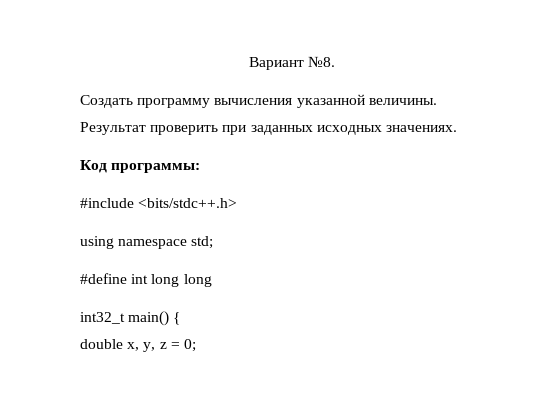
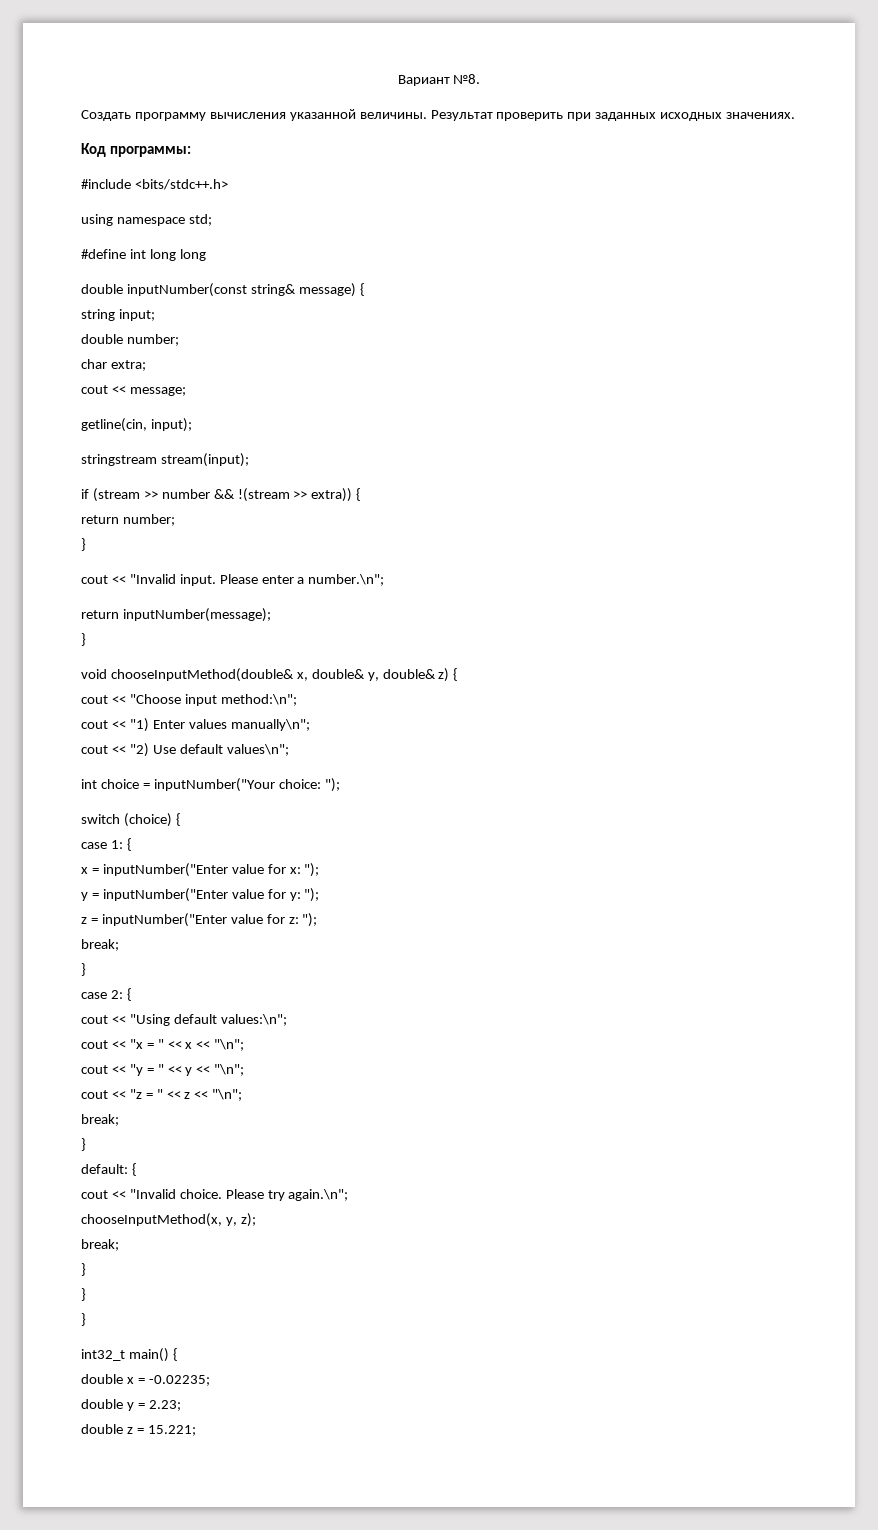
[80,311,181,326] [80,339,196,352] int32_t main() { // double x, y, z = 0; -> [81,283,365,297] [81,309,155,321] [81,334,179,346] [81,359,146,371] [81,385,186,396] [81,418,192,432] [81,453,249,467] [81,488,362,502] [81,514,175,526] [81,538,86,551] [81,574,385,586] [81,608,271,622] [81,633,86,646] [81,668,459,682] [81,694,297,706] [81,718,310,732] [81,743,289,757] [81,778,340,792] [81,813,181,827] [81,838,132,851] [81,863,320,877] [81,888,320,902] [81,913,318,927] [81,939,119,951] [81,963,86,976] [81,988,132,1001] [81,1014,287,1026] [81,1039,245,1051] [81,1064,245,1076] [81,1089,243,1101] [81,1114,119,1126] [81,1138,86,1151] [81,1163,137,1176] [81,1189,349,1201] [81,1213,256,1227] [81,1239,119,1251] [81,1263,86,1276] [81,1288,86,1301] [81,1313,86,1326] [81,1348,178,1362] [81,1374,210,1386] [81,1399,181,1411] [81,1424,196,1436] double inputNumber(const string& message) { // string input; // double number; // char extra; // cout << message; // getline(cin, input); // stringstream stream(input); // if (stream >> number && !(stream >> extra)) { // return number; // } // cout << "Invalid input. Please enter a number.\n"; // return inputNumber(message); // } // void chooseInputMethod(double& x, double& y, double& z) { // cout << "Choose input method:\n"; // cout << "1) Enter values manually\n"; // cout << "2) Use default values\n"; // int choice = inputNumber("Your choice: "); // switch (choice) { // case 1: { // x = inputNumber("Enter value for x: "); // y = inputNumber("Enter value for y: "); // z = inputNumber("Enter value for z: "); // break; // } // case 2: { // cout << "Using default values:\n"; // cout << "x = " << x << "\n"; // cout << "y = " << y << "\n"; // cout << "z = " << z << "\n"; // break; // } // default: { // cout << "Invalid choice. Please try again.\n"; // chooseInputMethod(x, y, z); // break; // } // } // } // int32_t main() { // double x = -0.02235; // double y = 2.23; // double z = 15.221;

